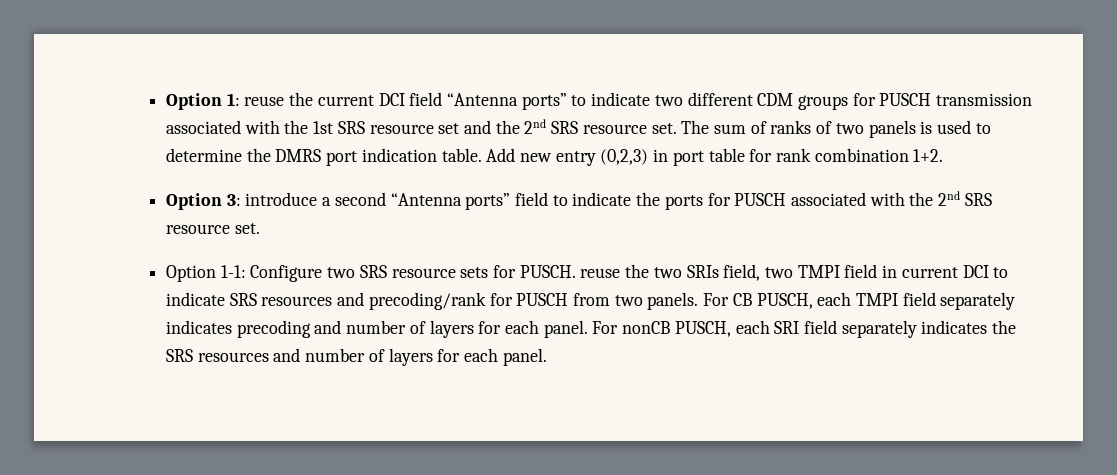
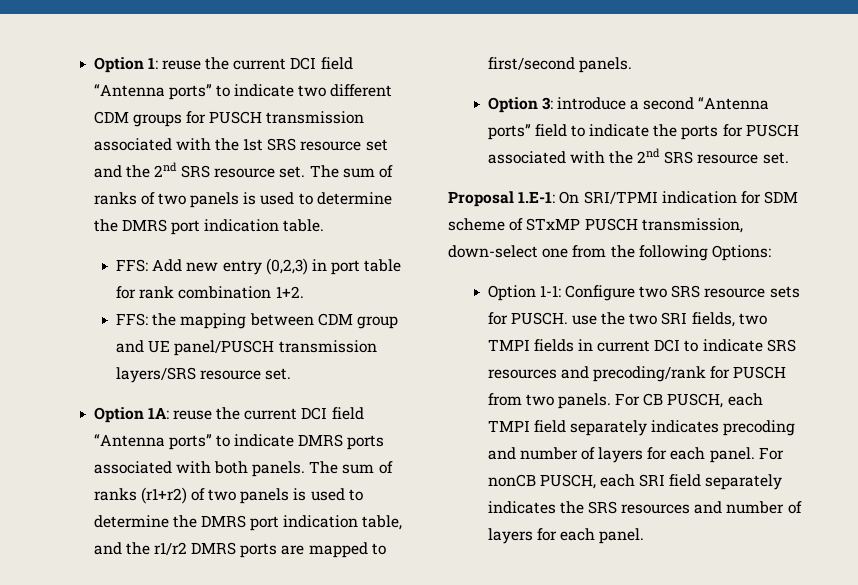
(482, 155) none -> [115,259,148,272] // FFS:
(944, 155) none -> [115,313,398,329] [115,340,377,356] [115,367,292,383] [93,407,364,423] [93,434,385,450] [93,461,393,477] [93,487,363,504] [93,515,403,531] [93,542,386,558] [487,57,632,73] // FFS: the mapping between CDM group and UE panel/PUSCH transmission layers/SRS resource set. // Option 1A: reuse the current DCI field “Antenna ports” to indicate DMRS ports associated with both panels. The sum of ranks (r1+r2) of two panels is used to determine the DMRS port indication table, and the r1/r2 DMRS ports are mapped to first/second panels.
(260, 228) none -> [448,191,799,207] [448,218,743,233] [448,245,771,261] // Proposal 1.E-1: On SRI/TPMI indication for SDM scheme of STxMP PUSCH transmission, down-select one from the following Options:
[580,268,621,278] reuse -> [571,315,597,325] use
[686,264,761,281] SRIs field, -> [661,312,735,327] SRI fields,
[844,264,878,278] field -> [533,339,574,352] fields

